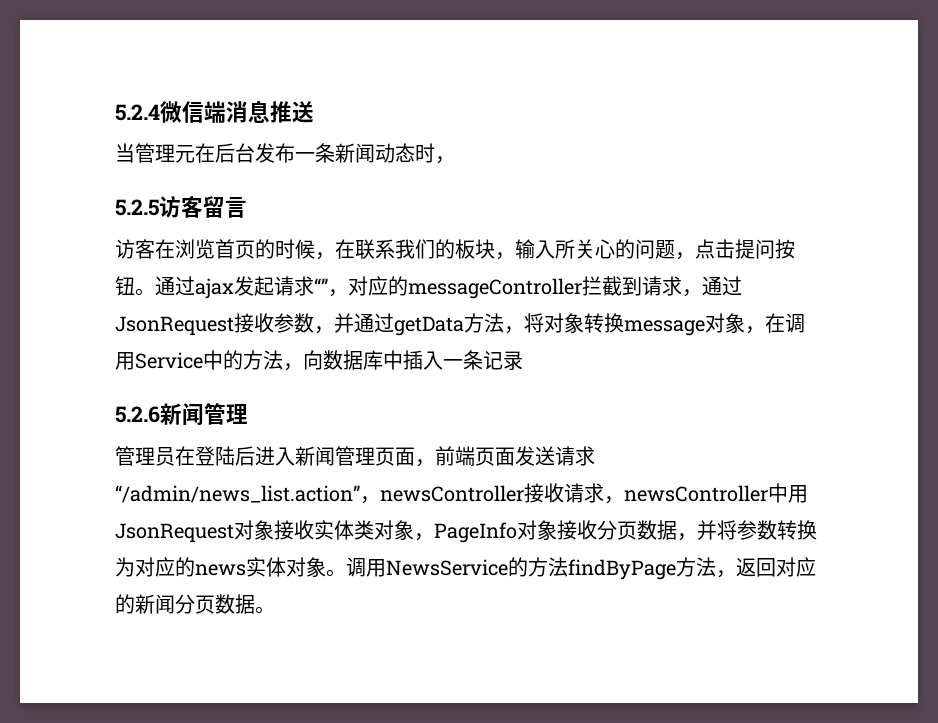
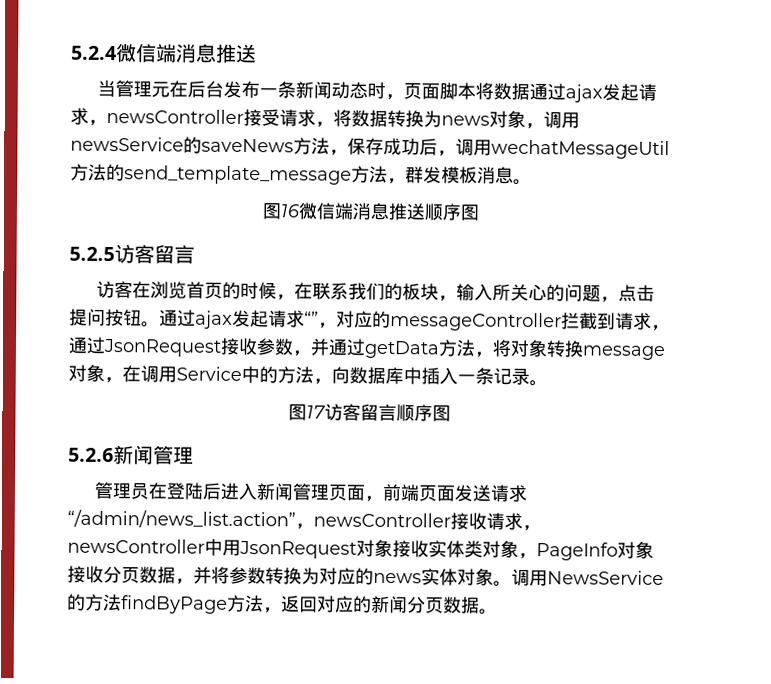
(455, 160) none -> [403,82,658,103] [70,107,580,130] [70,136,670,160] [70,163,532,186] [262,202,479,221] 页面脚本将数据通过ajax发起请求，newsController接受请求，将数据转换为news对象，调用newsService的saveNews方法，保存成功后，调用wechatMessageUtil方法的send_template_message方法，群发模板消息。 // 图16微信端消息推送顺序图
(523, 360) none -> [529,380,548,387] [288,403,451,422] 。 // 图17访客留言顺序图

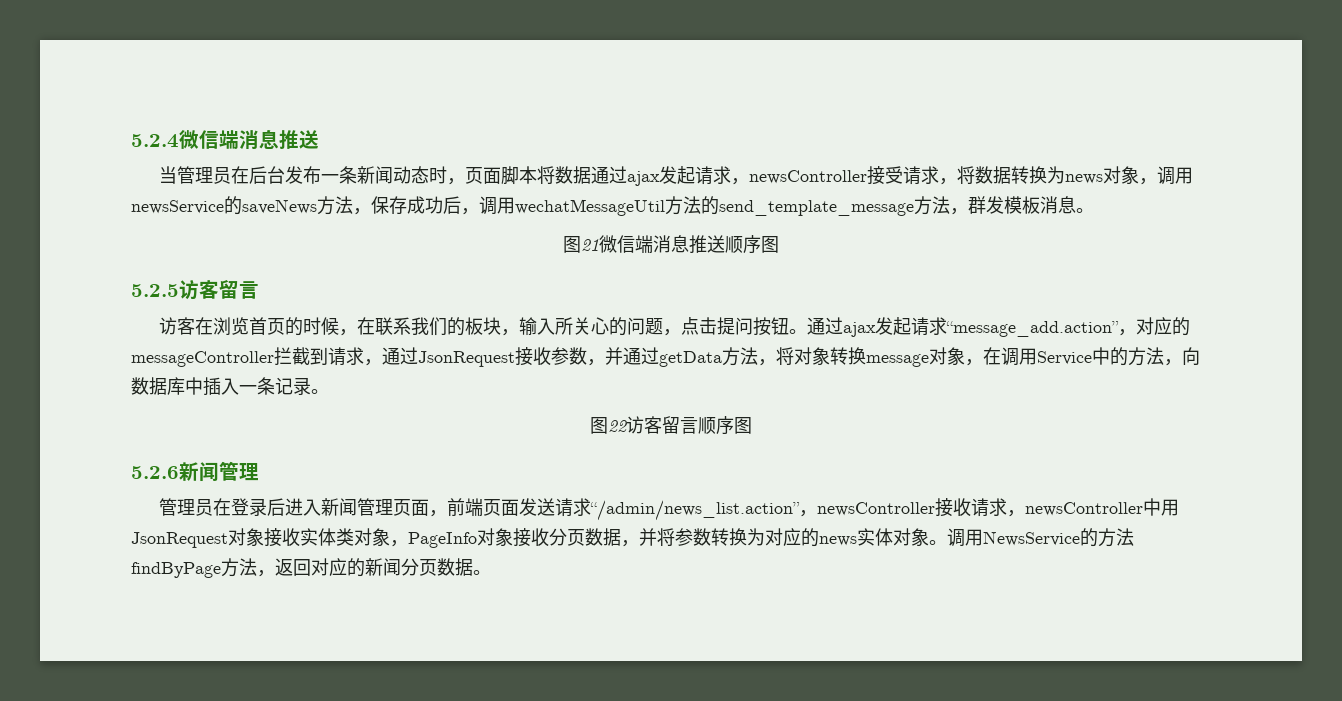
[151,81,171,98] 元 -> [212,167,231,184] 员
[280,204,300,218] 16 -> [581,239,599,251] 21
[304,311,319,326] “” -> [945,321,1119,337] “message_add.action”
[306,405,326,419] 17 -> [608,420,627,432] 22
[184,482,204,500] 陆 -> [248,498,267,516] 录

